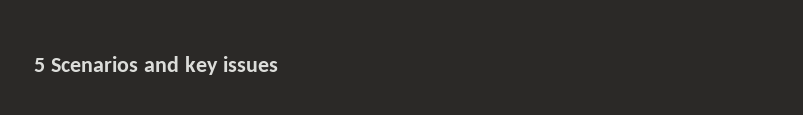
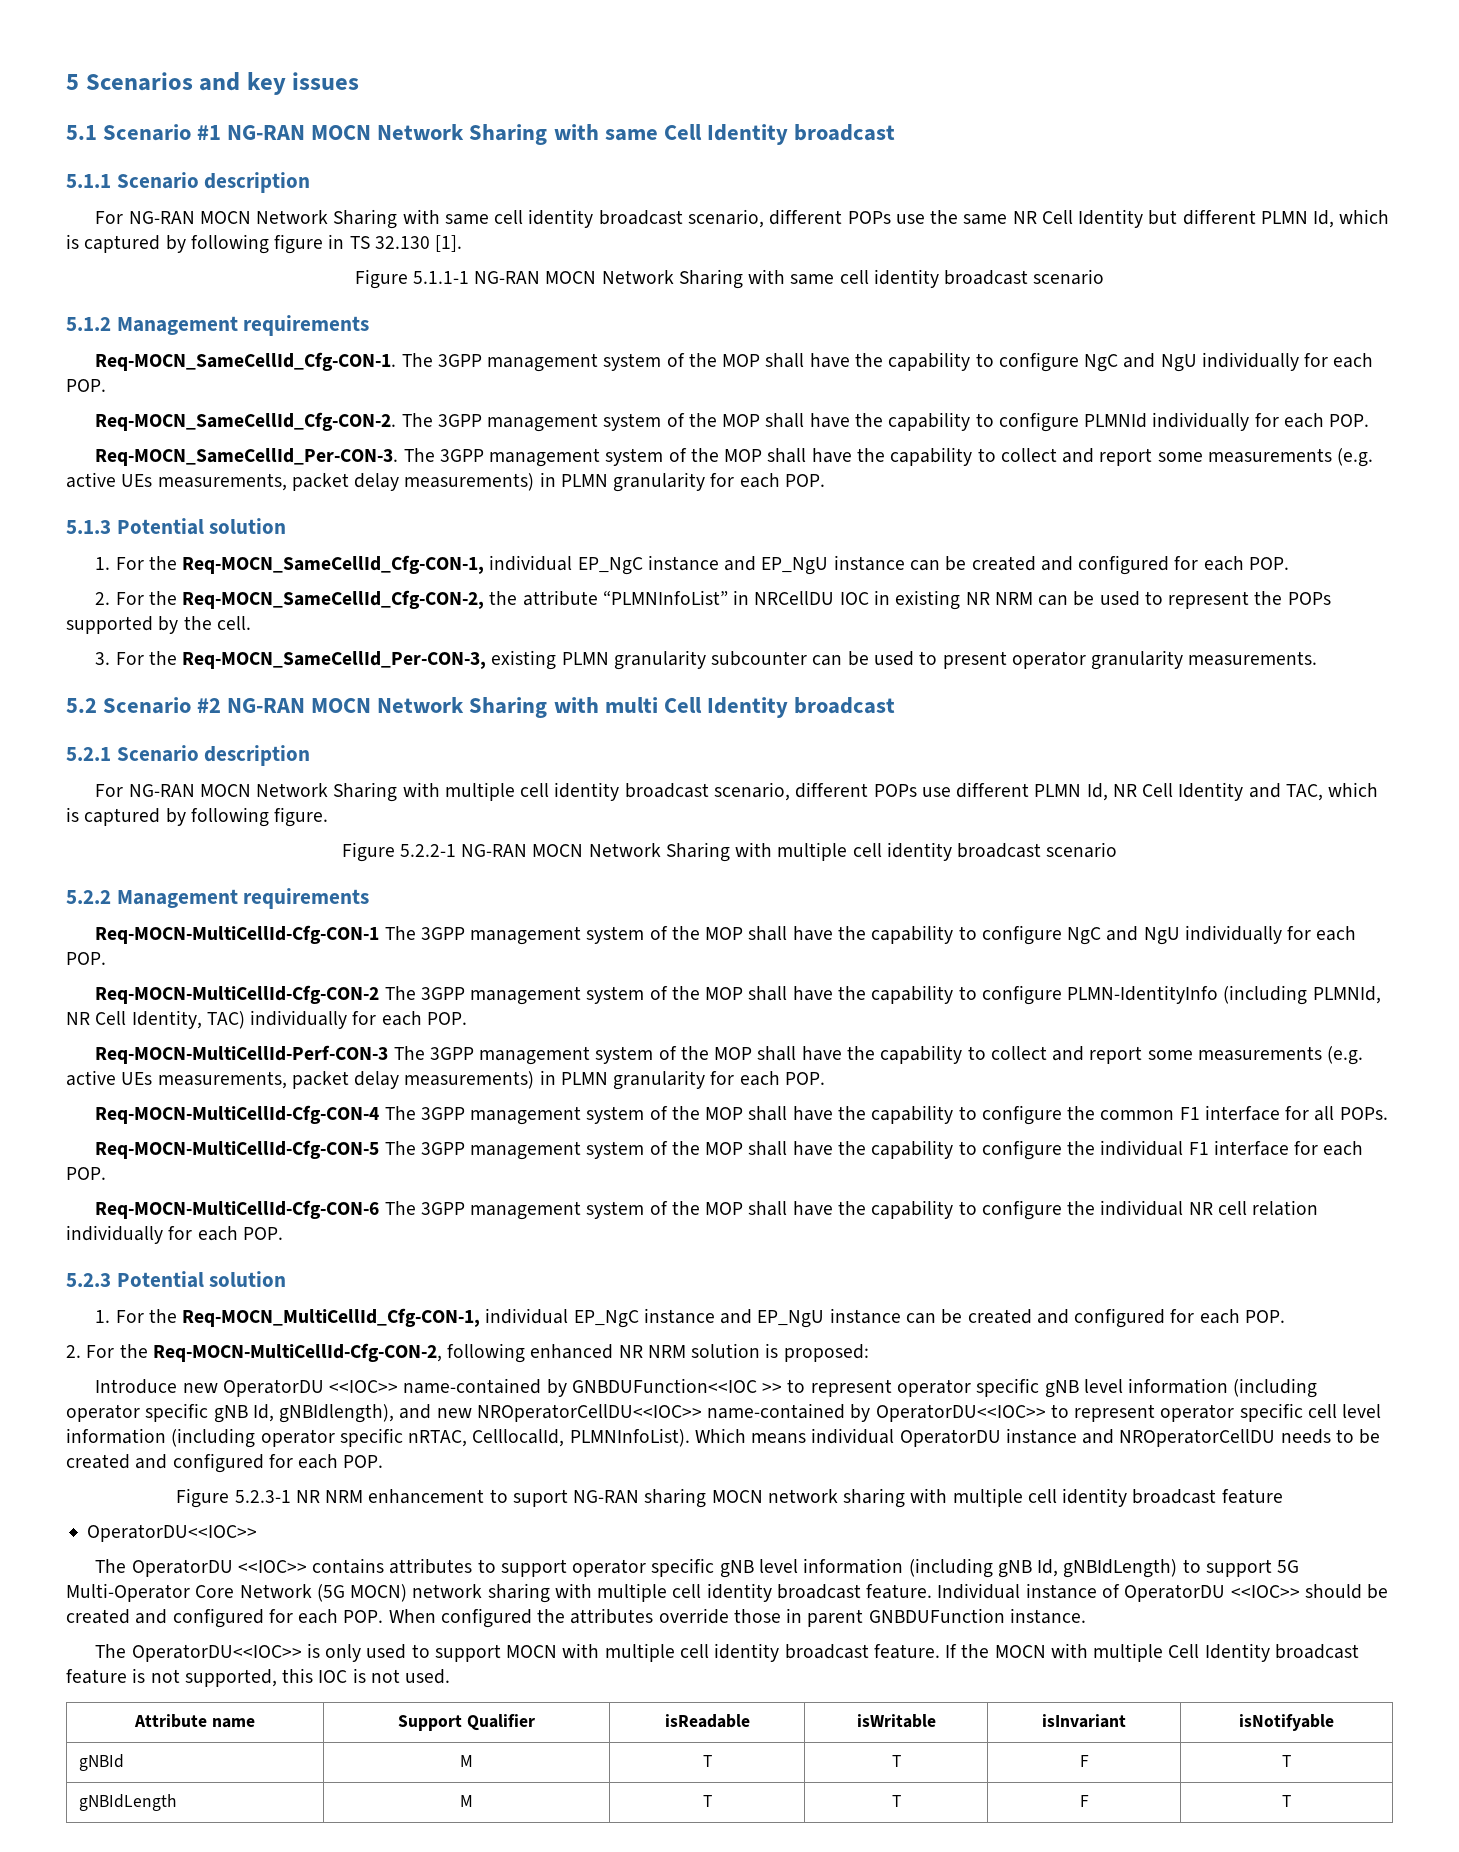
(278, 64) none -> [66,124,895,145] [66,172,311,193] [95,209,1390,229] [66,234,463,254] [354,269,1105,289] [66,315,370,336] [95,352,1374,372] [66,379,106,392] [95,412,1370,432] [95,447,1374,467] [66,472,825,492] [66,518,287,535] [95,555,1289,575] [95,590,1331,610] [66,616,251,634] [95,650,1318,670] [66,697,895,718] [66,745,311,766] [95,782,1379,802] [66,807,329,827] [341,842,1118,862] [66,888,370,909] [95,925,1357,945] [66,952,106,965] [95,985,1381,1005] [66,1010,467,1029] [95,1045,1364,1065] [66,1070,825,1090] [95,1105,1388,1125] [95,1140,1364,1160] [66,1167,106,1180] [95,1200,1319,1220] [66,1225,283,1244] [66,1271,287,1288] [95,1308,1285,1328] [66,1343,869,1363] [95,1378,1318,1398] [66,1403,1382,1423] [66,1428,1381,1448] [66,1453,384,1473] [176,1488,1283,1508] [87,1524,258,1542] [95,1558,1300,1578] [66,1583,1389,1603] [66,1608,1086,1628] [95,1643,1359,1662] [66,1668,451,1687] [134,1714,255,1728] [398,1714,535,1731] [664,1714,750,1728] [856,1714,936,1728] [1042,1714,1126,1728] [1239,1714,1334,1731] [78,1754,124,1771] [460,1755,473,1767] [702,1755,712,1767] [891,1755,901,1767] [1079,1755,1089,1767] [1282,1755,1291,1767] [78,1794,177,1811] [460,1795,473,1807] [702,1795,712,1807] [891,1795,901,1807] [1079,1795,1089,1807] [1282,1795,1291,1807] // 5.1 Scenario #1 NG-RAN MOCN Network Sharing with same Cell Identity broadcast // 5.1.1 Scenario description // For NG-RAN MOCN Network Sharing with same cell identity broadcast scenario, different POPs use the same NR Cell Identity but different PLMN Id, which is captured by following figure in TS 32.130 [1]. // Figure 5.1.1-1 NG-RAN MOCN Network Sharing with same cell identity broadcast scenario // 5.1.2 Management requirements // Req-MOCN_SameCellId_Cfg-CON-1. The 3GPP management system of the MOP shall have the capability to configure NgC and NgU individually for each POP. // Req-MOCN_SameCellId_Cfg-CON-2. The 3GPP management system of the MOP shall have the capability to configure PLMNId individually for each POP. // Req-MOCN_SameCellId_Per-CON-3. The 3GPP management system of the MOP shall have the capability to collect and report some measurements (e.g. active UEs measurements, packet delay measurements) in PLMN granularity for each POP. // 5.1.3 Potential solution // 1. For the Req-MOCN_SameCellId_Cfg-CON-1, individual EP_NgC instance and EP_NgU instance can be created and configured for each POP. // 2. For the Req-MOCN_SameCellId_Cfg-CON-2, the attribute “PLMNInfoList” in NRCellDU IOC in existing NR NRM can be used to represent the POPs supported by the cell. // 3. For the Req-MOCN_SameCellId_Per-CON-3, existing PLMN granularity subcounter can be used to present operator granularity measurements. // 5.2 Scenario #2 NG-RAN MOCN Network Sharing with multi Cell Identity broadcast // 5.2.1 Scenario description // For NG-RAN MOCN Network Sharing with multiple cell identity broadcast scenario, different POPs use different PLMN Id, NR Cell Identity and TAC, which is captured by following figure. // Figure 5.2.2-1 NG-RAN MOCN Network Sharing with multiple cell identity broadcast scenario // 5.2.2 Management requirements // Req-MOCN-MultiCellId-Cfg-CON-1 The 3GPP management system of the MOP shall have the capability to configure NgC and NgU individually for each POP. // Req-MOCN-MultiCellId-Cfg-CON-2 The 3GPP management system of the MOP shall have the capability to configure PLMN-IdentityInfo (including PLMNId, NR Cell Identity, TAC) individually for each POP. // Req-MOCN-MultiCellId-Perf-CON-3 The 3GPP management system of the MOP shall have the capability to collect and report some measurements (e.g. active UEs measurements, packet delay measurements) in PLMN granularity for each POP. // Req-MOCN-MultiCellId-Cfg-CON-4 The 3GPP management system of the MOP shall have the capability to configure the common F1 interface for all POPs. // Req-MOCN-MultiCellId-Cfg-CON-5 The 3GPP management system of the MOP shall have the capability to configure the individual F1 interface for each POP. // Req-MOCN-MultiCellId-Cfg-CON-6 The 3GPP management system of the MOP shall have the capability to configure the individual NR cell relation individually for each POP. // 5.2.3 Potential solution // 1. For the Req-MOCN_MultiCellId_Cfg-CON-1, individual EP_NgC instance and EP_NgU instance can be created and configured for each POP. // 2. For the Req-MOCN-MultiCellId-Cfg-CON-2, following enhanced NR NRM solution is proposed: // Introduce new OperatorDU <<IOC>> name-contained by GNBDUFunction<<IOC >> to represent operator specific gNB level information (including operator specific gNB Id, gNBIdlength), and new NROperatorCellDU<<IOC>> name-contained by OperatorDU<<IOC>> to represent operator specific cell level information (including operator specific nRTAC, CelllocalId, PLMNInfoList). Which means individual OperatorDU instance and NROperatorCellDU needs to be created and configured for each POP. // Figure 5.2.3-1 NR NRM enhancement to suport NG-RAN sharing MOCN network sharing with multiple cell identity broadcast feature // OperatorDU<<IOC>> // The OperatorDU <<IOC>> contains attributes to support operator specific gNB level information (including gNB Id, gNBIdLength) to support 5G Multi-Operator Core Network (5G MOCN) network sharing with multiple cell identity broadcast feature. Individual instance of OperatorDU <<IOC>> should be created and configured for each POP. When configured the attributes override those in parent GNBDUFunction instance. // The OperatorDU<<IOC>> is only used to support MOCN with multiple cell identity broadcast feature. If the MOCN with multiple Cell Identity broadcast feature is not supported, this IOC is not used. // Attribute name | Support Qualifier | isReadable | isWritable | isInvariant | isNotifyable // gNBId | M | T | T | F | T // gNBIdLength | M | T | T | F | T

